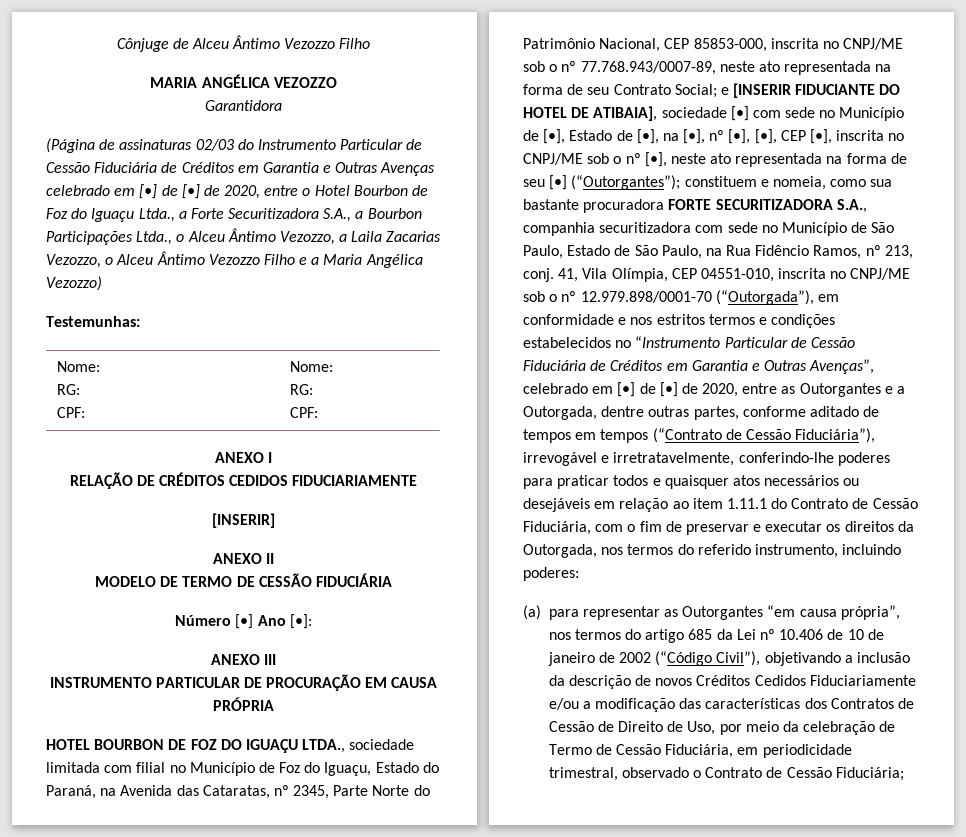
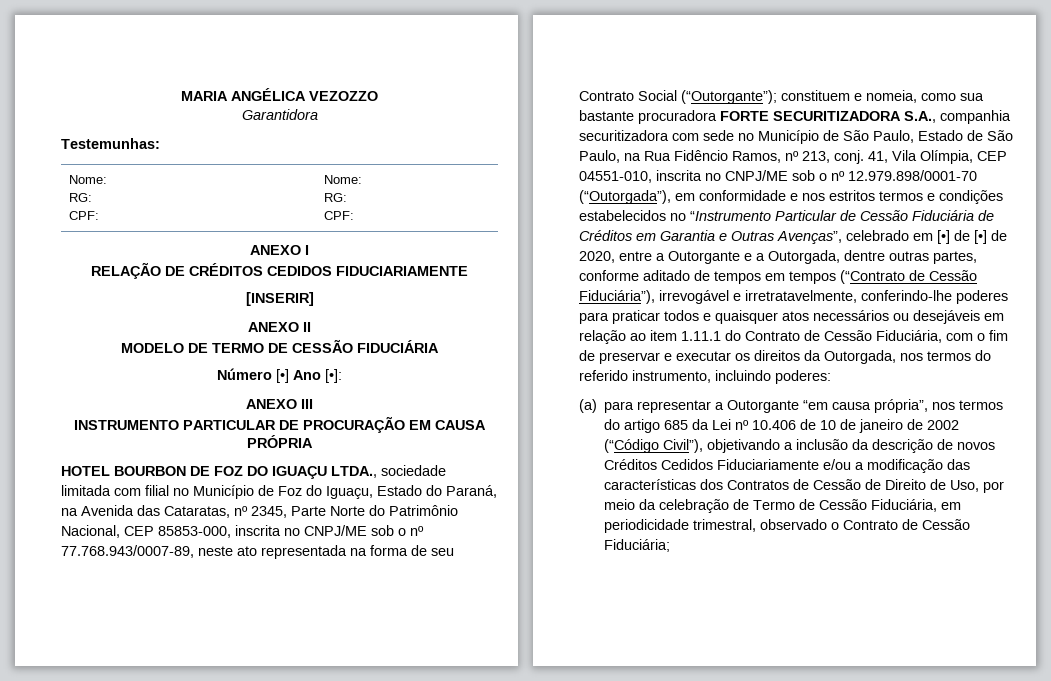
[116,35,371,52] [150,74,337,88] [205,100,282,111] [46,138,423,153] [46,162,436,176] [46,184,429,199] [46,208,422,222] [46,228,442,245] [46,251,423,268] [46,276,102,291] Cônjuge de Alceu Ântimo Vezozzo Filho // MARIA ANGÉLICA VEZOZZO // Garantidora // (Página de assinaturas 02/03 do Instrumento Particular de Cessão Fiduciária de Créditos em Garantia e Outras Avenças celebrado em [•] de [•] de 2020, entre o Hotel Bourbon de Foz do Iguaçu Ltda., a Forte Securitizadora S.A., a Bourbon Participações Ltda., o Alceu Ântimo Vezozzo, a Laila Zacarias Vezozzo, o Alceu Ântimo Vezozzo Filho e a Maria Angélica Vezozzo) -> [181,88,378,101] [241,109,318,120] MARIA ANGÉLICA VEZOZZO // Garantidora
[674,83,901,98] [523,106,905,121] [523,129,905,144] [523,152,907,167] [523,175,681,190] Social; e [INSERIR FIDUCIANTE DO HOTEL DE ATIBAIA], sociedade [•] com sede no Município de [•], Estado de [•], na [•], nº [•], [•], CEP [•], inscrita no CNPJ/ME sob o nº [•], neste ato representada na forma de seu [•] (“Outorgantes”); -> [638,90,777,104] Social (“Outorgante”);
[781,383,881,397] as Outorgantes -> [656,251,740,264] a Outorgante
[664,606,764,620] as Outorgantes -> [715,400,800,413] a Outorgante

